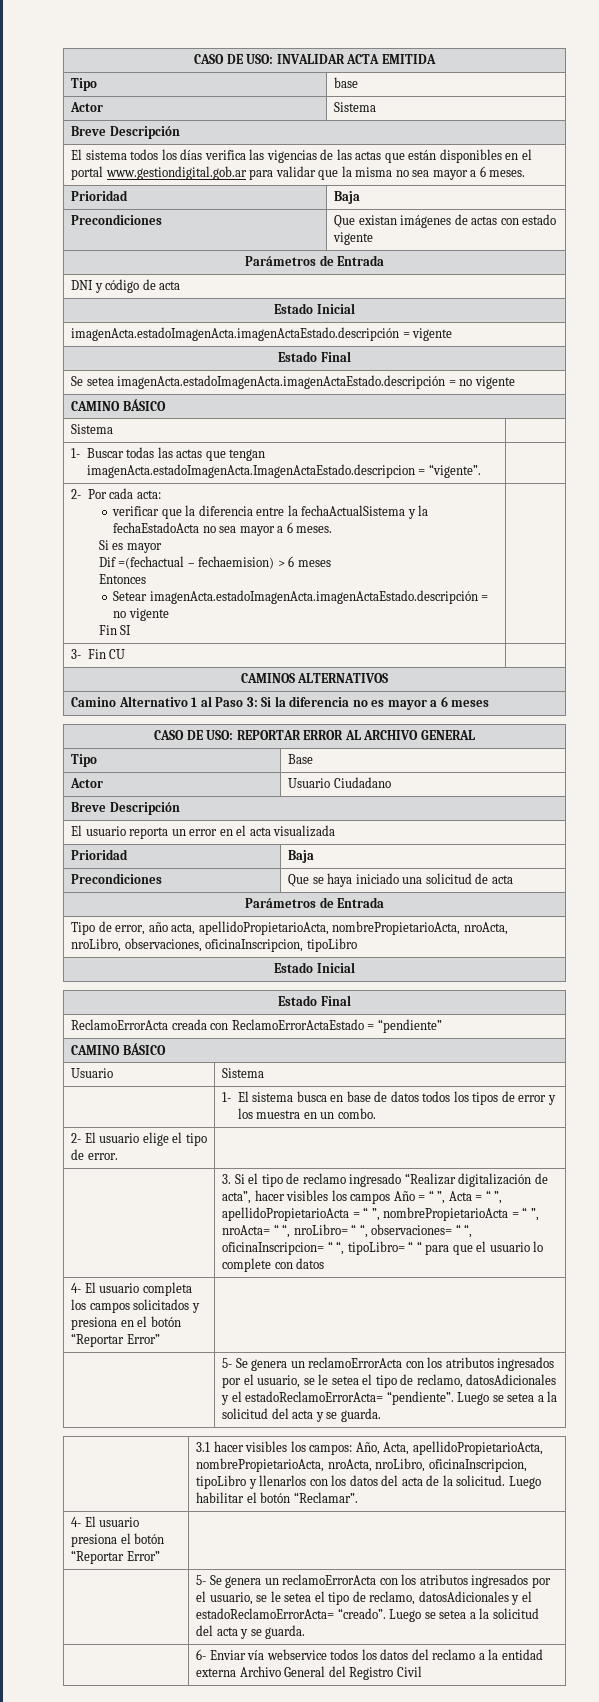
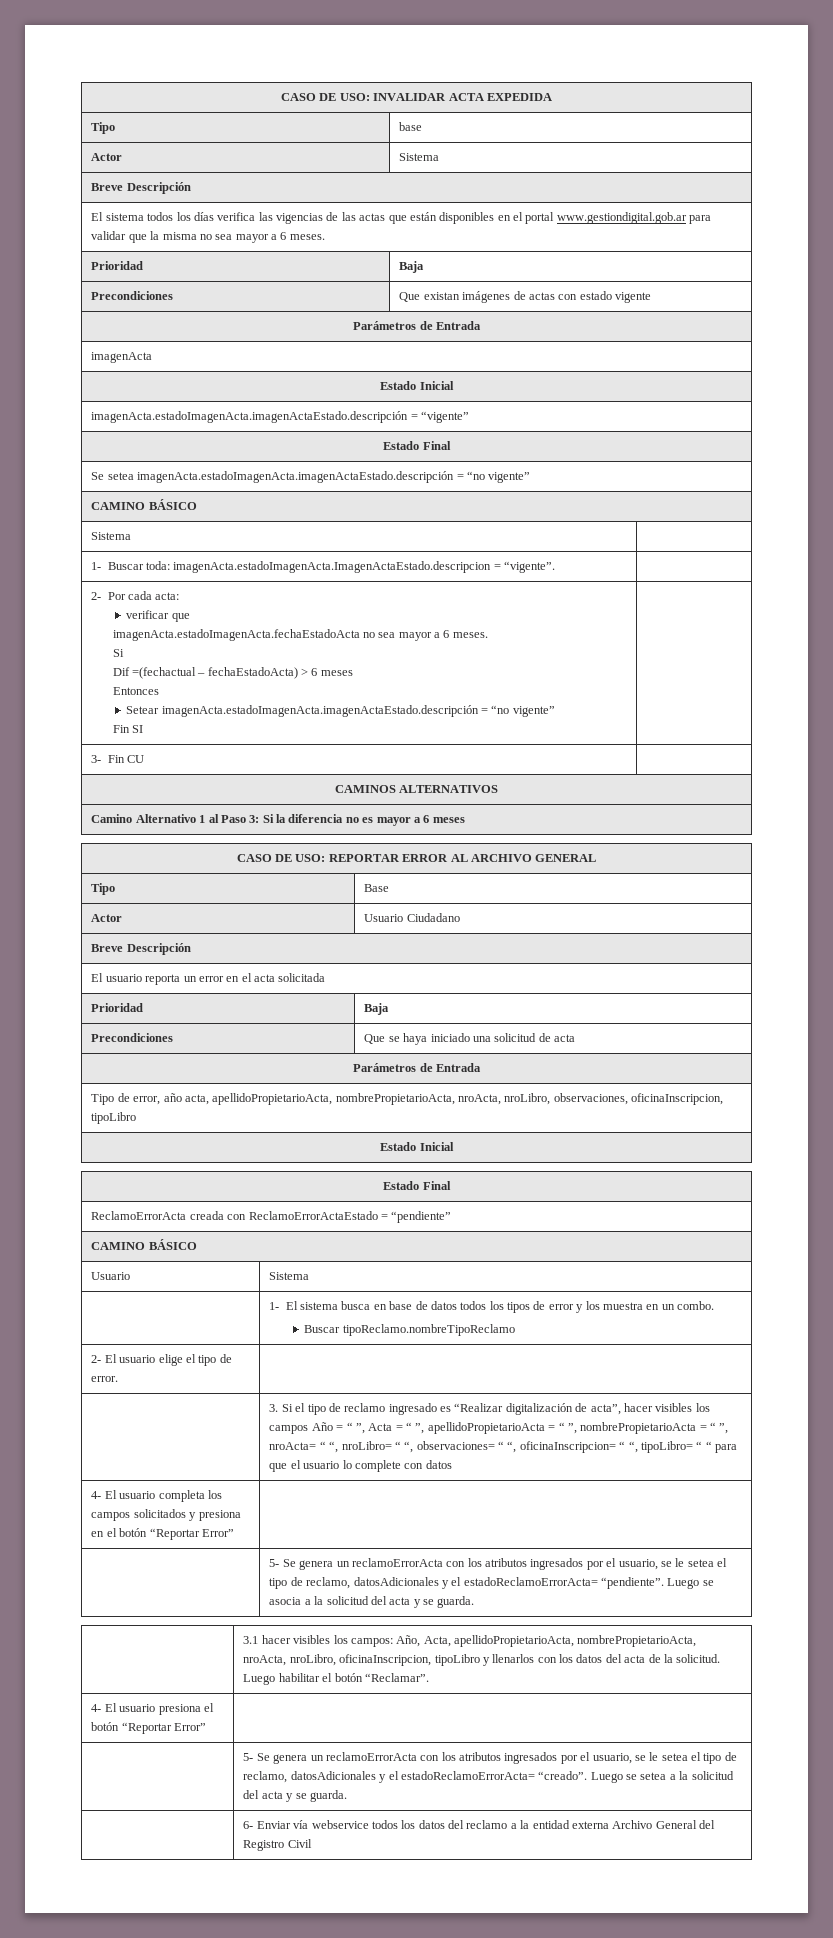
[381,54,436,64] EMITIDA -> [486,93,552,101] EXPEDIDA
[71,279,181,293] DNI y código de acta -> [91,352,153,363] imagenActa
[412,328,453,341] vigente -> [421,411,470,423] “vigente”
[459,376,515,389] no vigente -> [466,471,531,483] “no vigente”
[126,447,266,461] todas las actas que tengan -> [146,561,171,570] toda:
[185,505,429,519] [113,522,200,533] la diferencia entre la fechaActualSistema y la fechaEstadoActa -> [112,629,360,641] // imagenActa.estadoImagenActa.fechaEstadoActa
[112,543,162,553] es mayor -> (124, 653) none
[198,556,275,569] fechaemision) -> [207,667,298,679] fechaEstadoActa)
[113,608,169,621] no vigente -> [491,705,555,717] “no vigente”
[273,825,336,837] visualizada -> [278,973,326,982] solicitada
(376, 1113) none -> [304,1324,515,1336] // Buscar tipoReclamo.nombreTipoReclamo
(402, 1180) none -> [440,1406,452,1412] es
[507,1393,535,1402] setea -> [269,1597,302,1605] asocia

